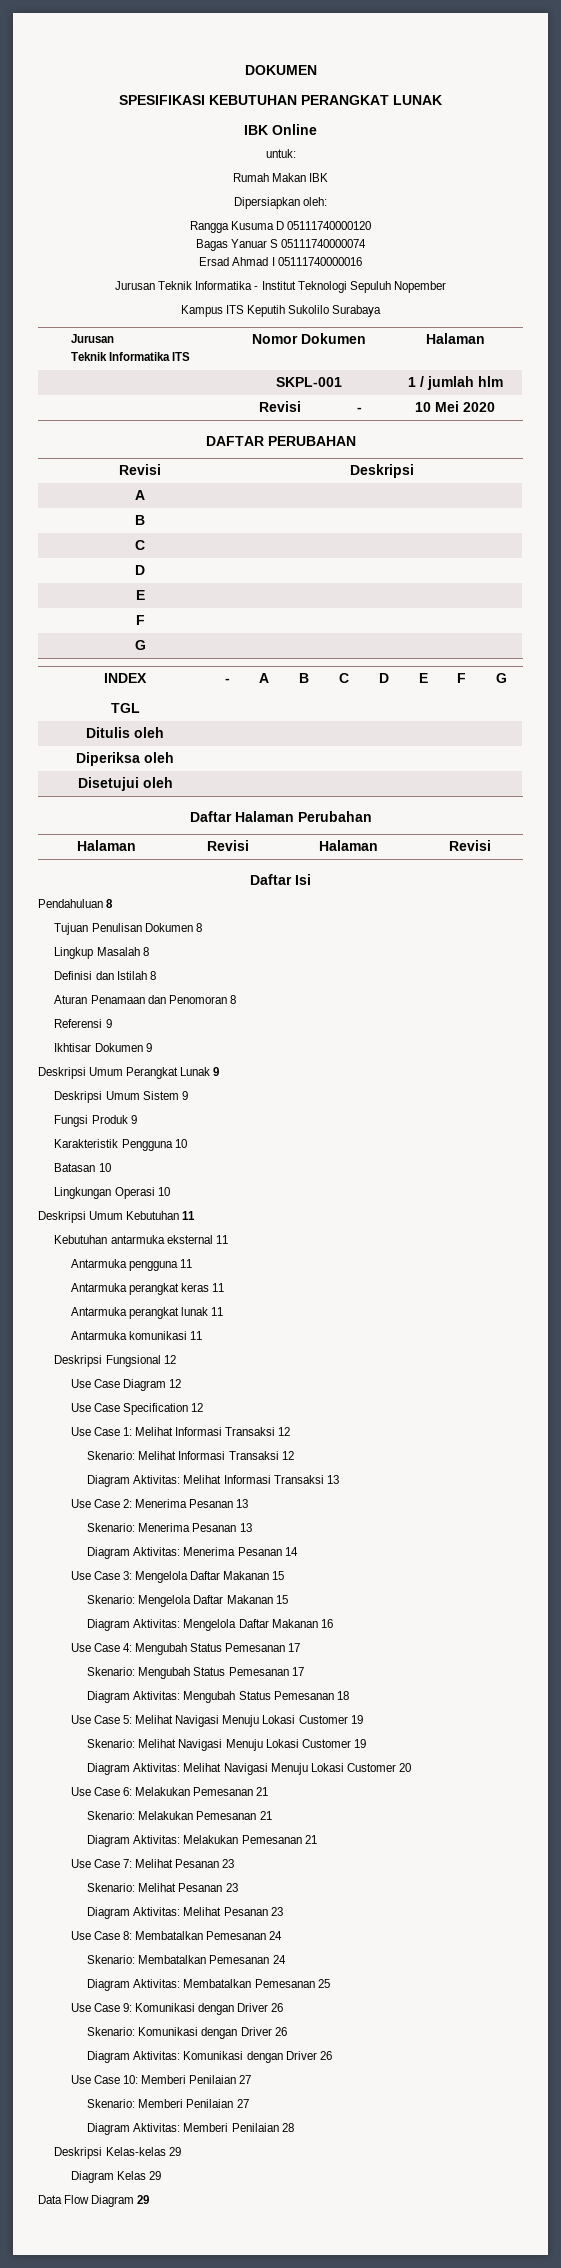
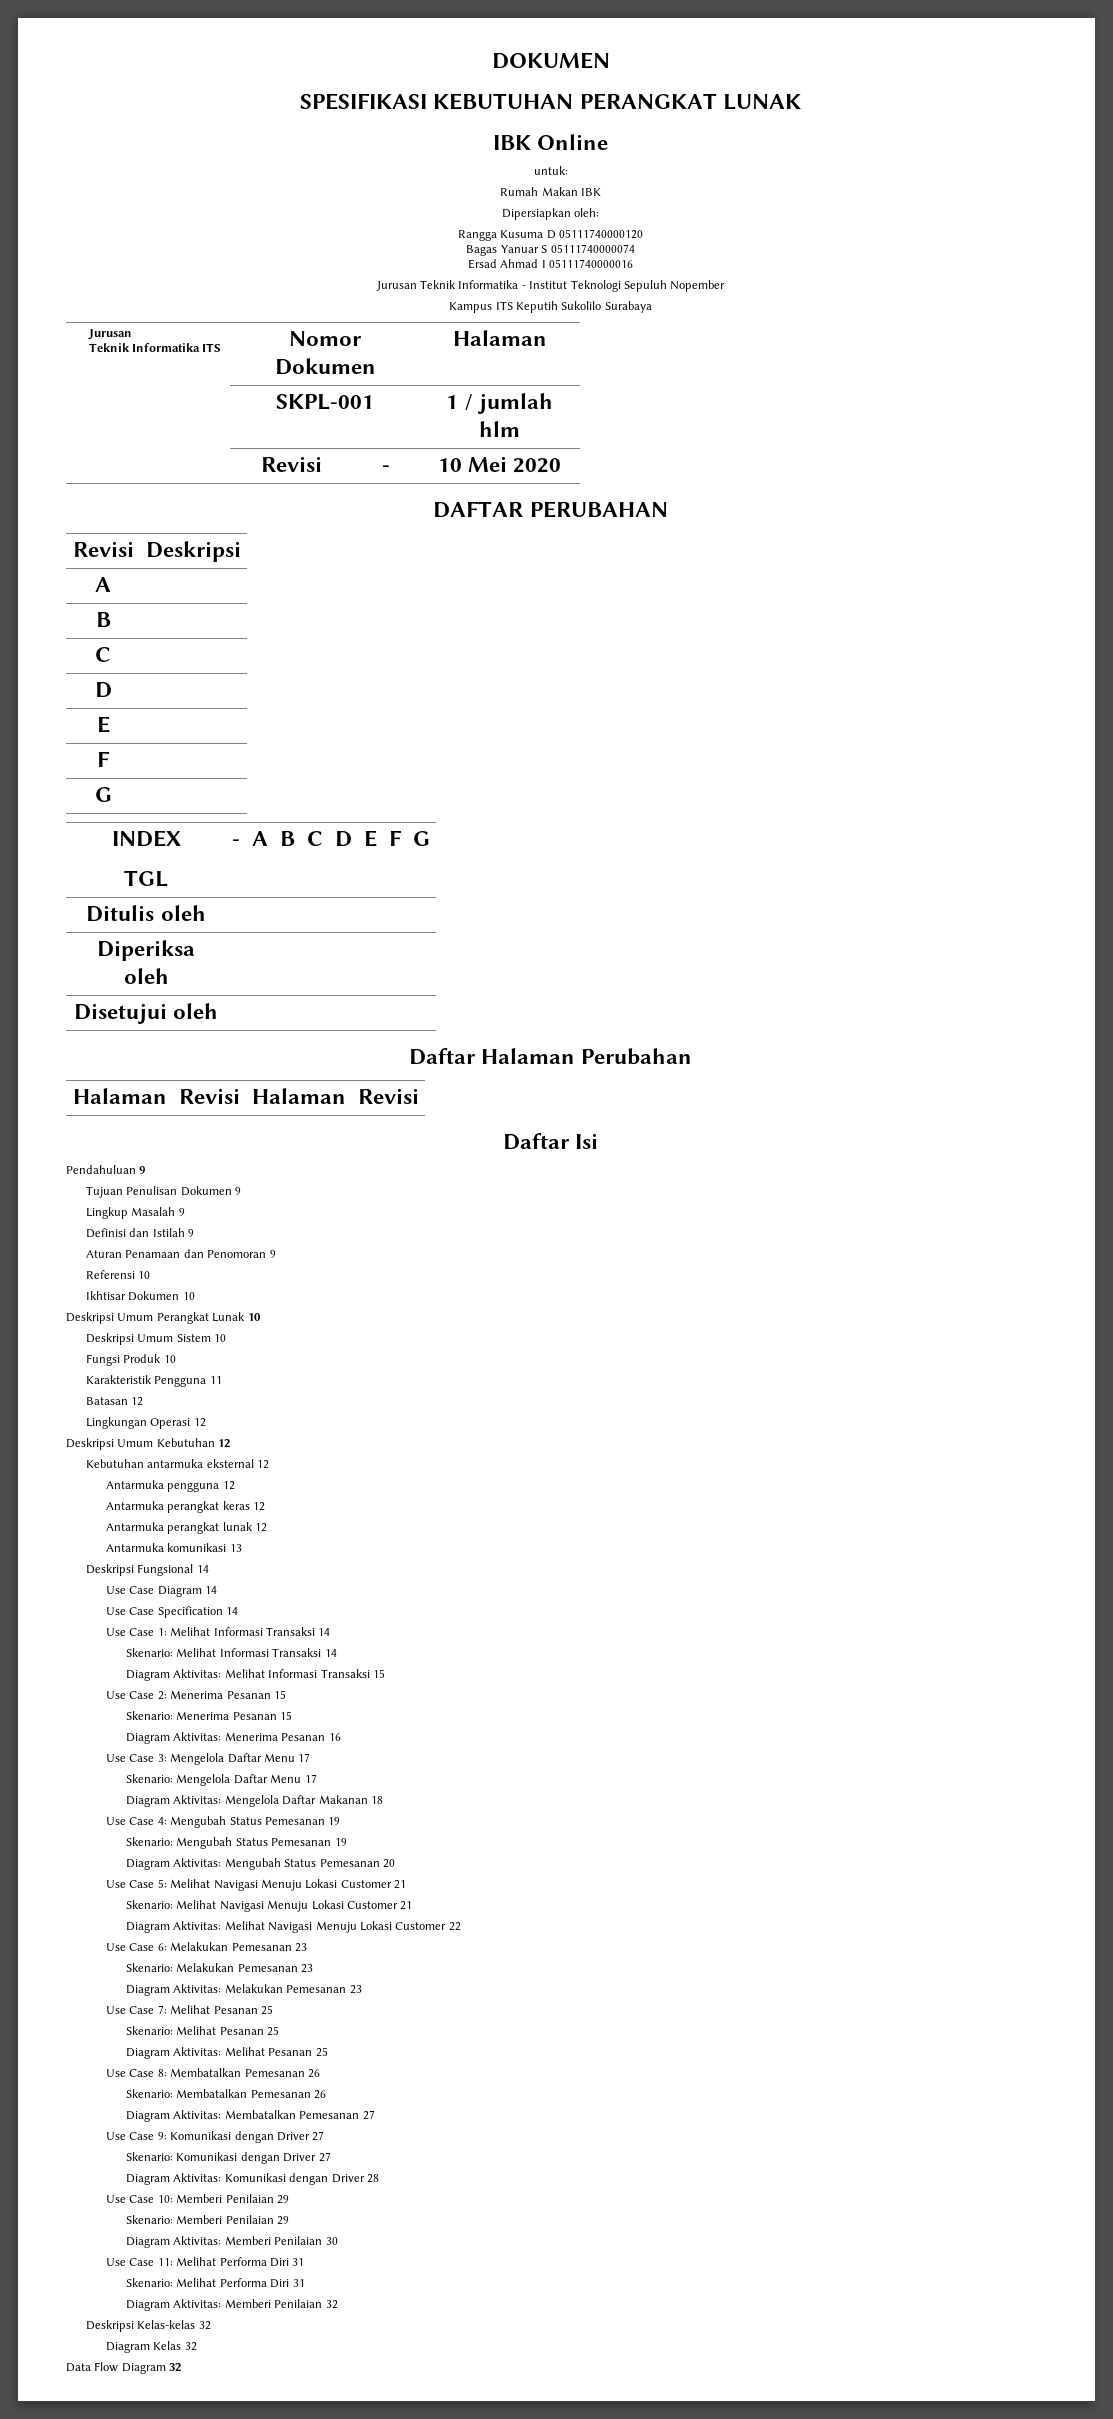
[106,899,114,908] 8 -> [139,1166,146,1174] 9
[195,923,202,932] 8 -> [235,1187,242,1195] 9
[142,947,149,956] 8 -> [178,1208,185,1216] 9
[149,971,156,980] 8 -> [188,1229,195,1237] 9
[229,995,236,1004] 8 -> [269,1250,276,1258] 9
[105,1019,112,1028] 9 -> [138,1271,151,1279] 10
[145,1043,152,1052] 9 -> [182,1292,195,1300] 10
[213,1067,220,1076] 9 -> [247,1313,261,1321] 10
[181,1091,188,1100] 9 -> [214,1334,227,1342] 10
[130,1115,137,1124] 9 -> [163,1355,176,1363] 10
[174,1139,187,1148] 10 -> [209,1376,222,1384] 11
[98,1163,111,1172] 10 -> [131,1397,144,1406] 12
[157,1187,170,1196] 10 -> [193,1418,206,1427] 12
[182,1211,196,1220] 11 -> [218,1439,231,1448] 12
[215,1235,228,1244] 11 -> [257,1460,270,1469] 12
[180,1259,193,1268] 11 -> [222,1481,235,1490] 12
[212,1283,225,1292] 11 -> [253,1502,266,1511] 12
[211,1307,224,1316] 11 -> [255,1523,268,1532] 12
[190,1331,203,1340] 11 -> [229,1544,242,1552] 13
[163,1355,176,1364] 12 -> [196,1565,209,1573] 14
[169,1379,182,1388] 12 -> [205,1586,218,1594] 14
[191,1403,204,1412] 12 -> [226,1607,239,1615] 14
[278,1427,291,1436] 12 -> [318,1628,331,1636] 14
[281,1451,294,1460] 12 -> [324,1649,337,1657] 14
[326,1475,339,1484] 13 -> [372,1669,385,1678] 15
[236,1499,249,1508] 13 -> [273,1690,286,1699] 15
[239,1523,252,1532] 13 -> [280,1711,293,1720] 15
[284,1547,298,1556] 14 -> [328,1733,341,1741] 16
[223,1571,285,1580] Makanan 15 -> [263,1753,311,1762] Menu 17
[226,1595,288,1604] Makanan 15 -> [270,1774,317,1783] Menu 17
[320,1619,333,1628] 16 -> [370,1796,383,1804] 18
[288,1643,301,1652] 17 -> [328,1817,341,1825] 19
[291,1667,304,1676] 17 -> [334,1838,347,1846] 19
[336,1691,349,1700] 18 -> [382,1859,395,1868] 20
[350,1715,363,1724] 19 -> [394,1880,407,1889] 21
[353,1739,366,1748] 19 -> [400,1901,413,1910] 21
[399,1763,412,1772] 20 -> [448,1922,461,1931] 22
[256,1787,269,1796] 21 -> [294,1943,307,1952] 23
[259,1811,272,1820] 21 -> [301,1964,314,1973] 23
[304,1835,317,1844] 21 -> [349,1985,362,1994] 23
[222,1859,235,1868] 23 -> [260,2005,273,2015] 25
[225,1883,238,1892] 23 -> [267,2026,280,2036] 25
[270,1907,283,1916] 23 -> [315,2047,328,2057] 25
[269,1931,283,1940] 24 -> [307,2069,320,2078] 26
[272,1955,286,1964] 24 -> [314,2090,327,2099] 26
[317,1979,330,1988] 25 -> [362,2110,375,2120] 27
[271,2003,284,2012] 26 -> [312,2131,325,2141] 27
[274,2027,287,2036] 26 -> [318,2152,331,2162] 27
[319,2051,332,2060] 26 -> [366,2174,379,2183] 28
[239,2075,252,2084] 27 -> [276,2195,289,2204] 29
[236,2099,249,2108] [87,2123,294,2135] 27 // Diagram Aktivitas: Memberi Penilaian 28 -> [277,2216,290,2225] [126,2236,338,2248] [106,2257,305,2267] [126,2278,305,2288] [126,2299,338,2311] 29 // Diagram Aktivitas: Memberi Penilaian 30 // Use Case 11: Melihat Performa Diri 31 // Skenario: Melihat Performa Diri 31 // Diagram Aktivitas: Memberi Penilaian 32
[168,2147,181,2156] 29 -> [198,2321,211,2330] 32
[149,2171,162,2180] 29 -> [184,2342,197,2351] 32
[137,2195,150,2204] 29 -> [169,2363,182,2372] 32

